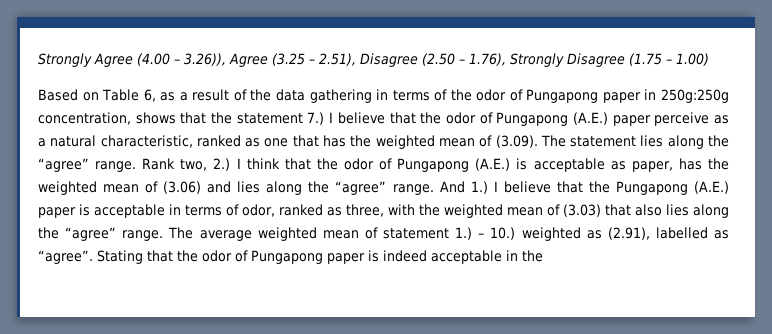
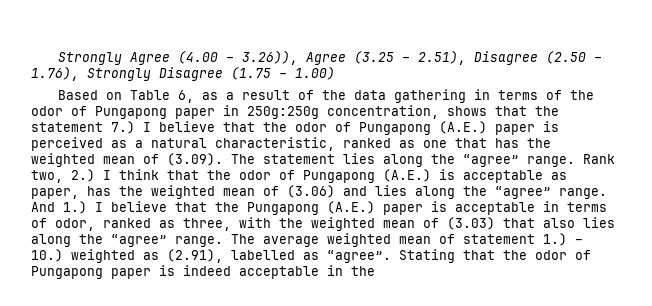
[654,112,710,126] perceive -> [543,121,559,132] [31,137,103,151] is perceived

